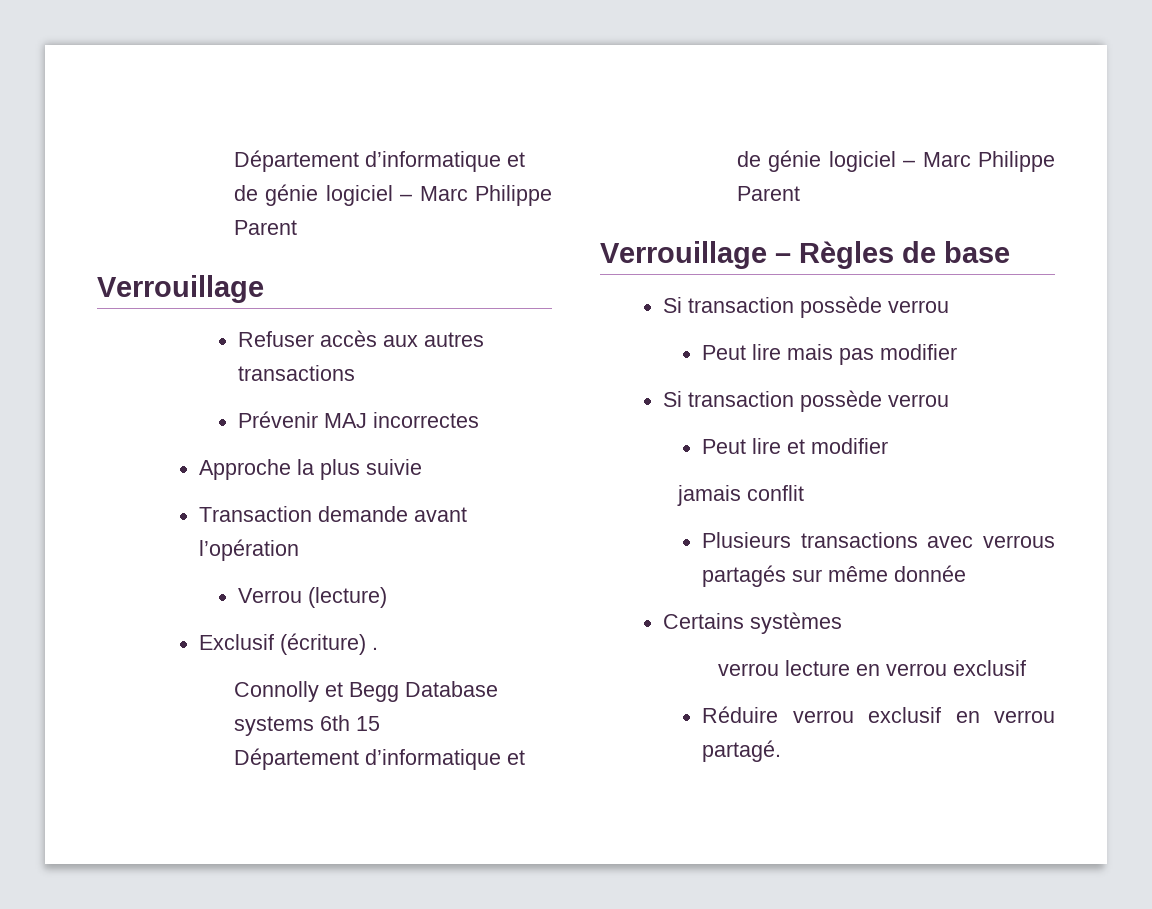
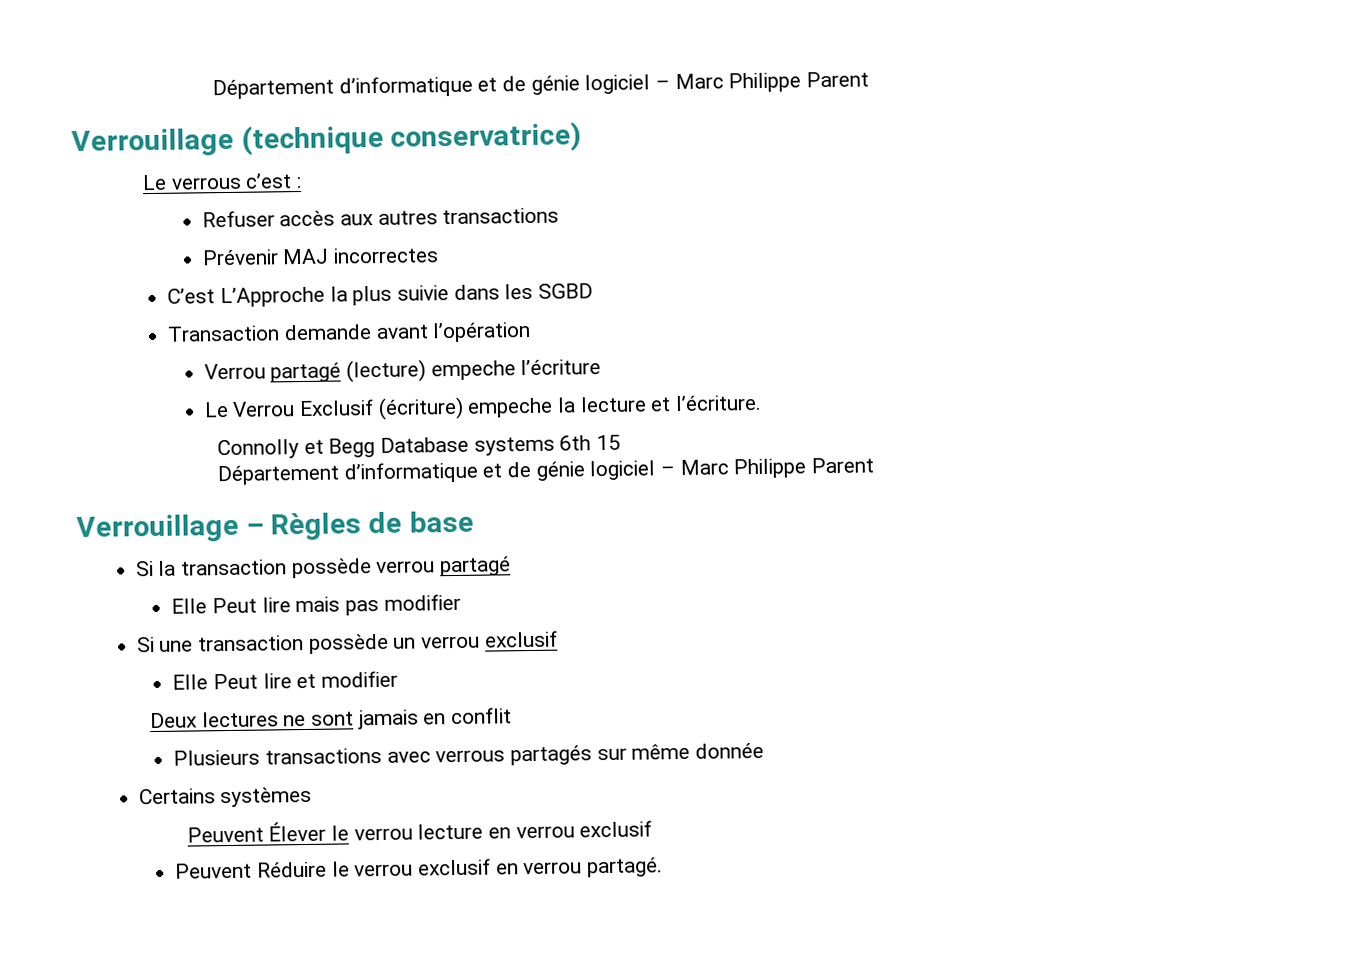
(264, 289) none -> [240,121,583,156] [142,173,303,191] (technique conservatrice) // Le verrous c’est :
[199,459,292,480] Approche -> [167,286,325,308] C’est L’Approche
(423, 467) none -> [453,283,593,300] dans les SGBD
(303, 595) none -> [270,362,342,383] partagé
[199,633,379,655] // Exclusif (écriture) . -> [430,359,602,381] [203,394,763,420] empeche l’écriture // Le Verrou Exclusif (écriture) empeche la lecture et l’écriture.
[687,296,949,318] transaction possède verrou // -> [158,556,511,579] [171,598,208,614] la transaction possède verrou partagé // Elle
[687,390,949,412] transaction possède verrou // -> [159,630,558,654] [172,674,209,690] une transaction possède un verrou exclusif // Elle
[677,485,742,506] jamais -> [150,709,447,730] Deux lectures ne sont jamais en
(842, 623) none -> [186,821,349,843] Peuvent Élever le
[702,706,779,723] Réduire -> [175,861,350,879] Peuvent Réduire le

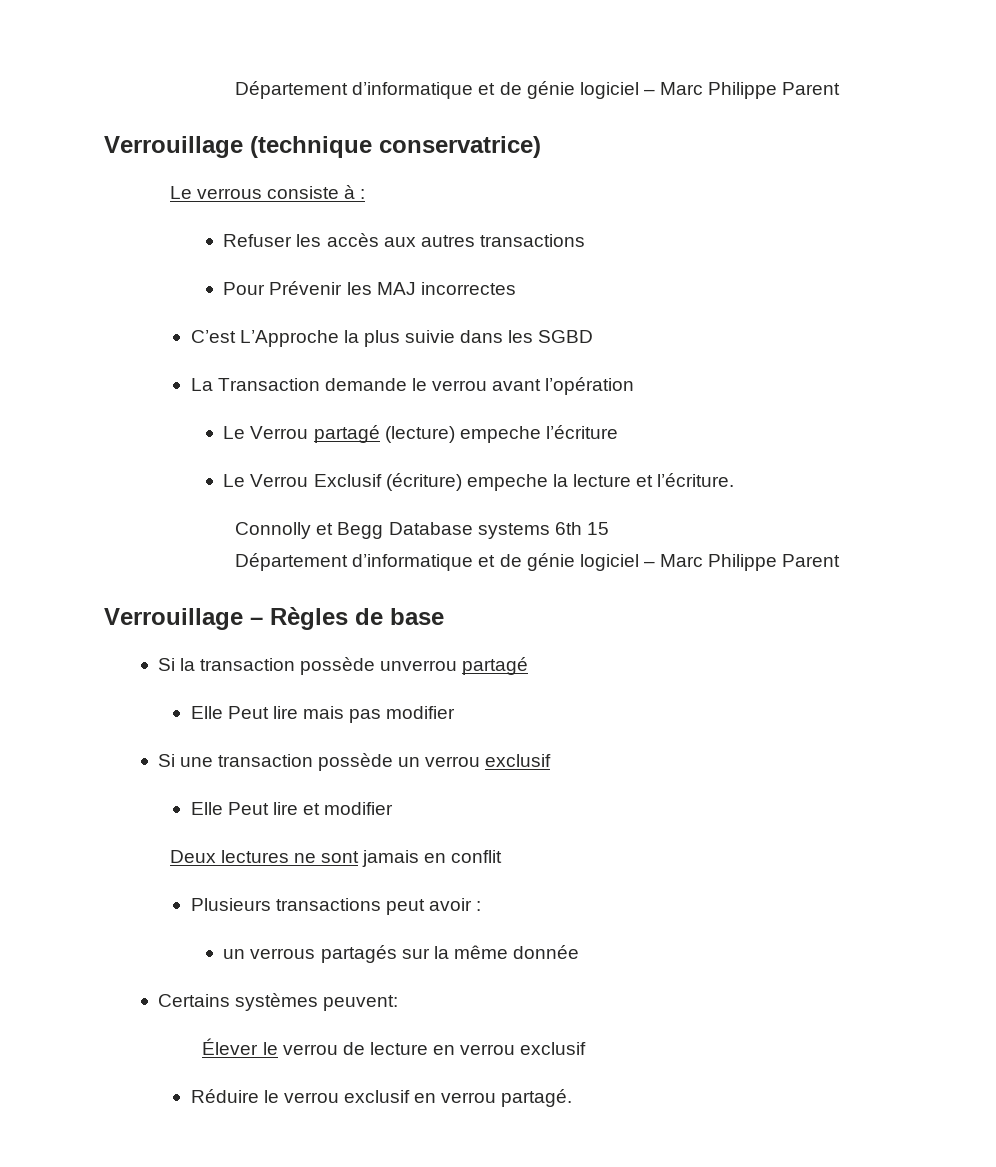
[245,173,293,189] c’est -> [266,185,356,199] consiste à
(275, 219) none -> [296,234,322,247] les
[201,249,279,266] Prévenir -> [223,281,372,295] Pour Prévenir les
(593, 291) none -> [190,378,213,391] La
(372, 332) none -> [411,378,488,391] le verrou
(532, 332) none -> [223,426,246,439] Le
[376,560,436,574] verrou -> [380,660,458,671] unverrou
[386,751,431,763] avec -> [385,898,482,915] [223,949,246,959] peut avoir : // un
(627, 754) none -> [433,946,449,959] la
[186,826,264,843] // Peuvent -> [322,995,398,1011] peuvent: //
(413, 834) none -> [342,1042,365,1055] de
[175,862,253,879] Peuvent -> (587, 1048) none

